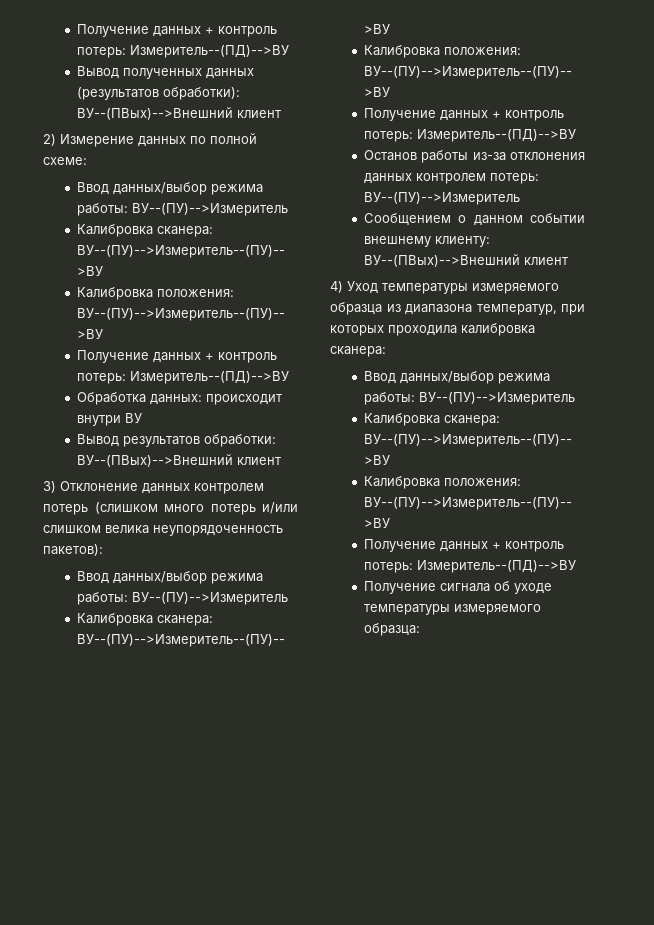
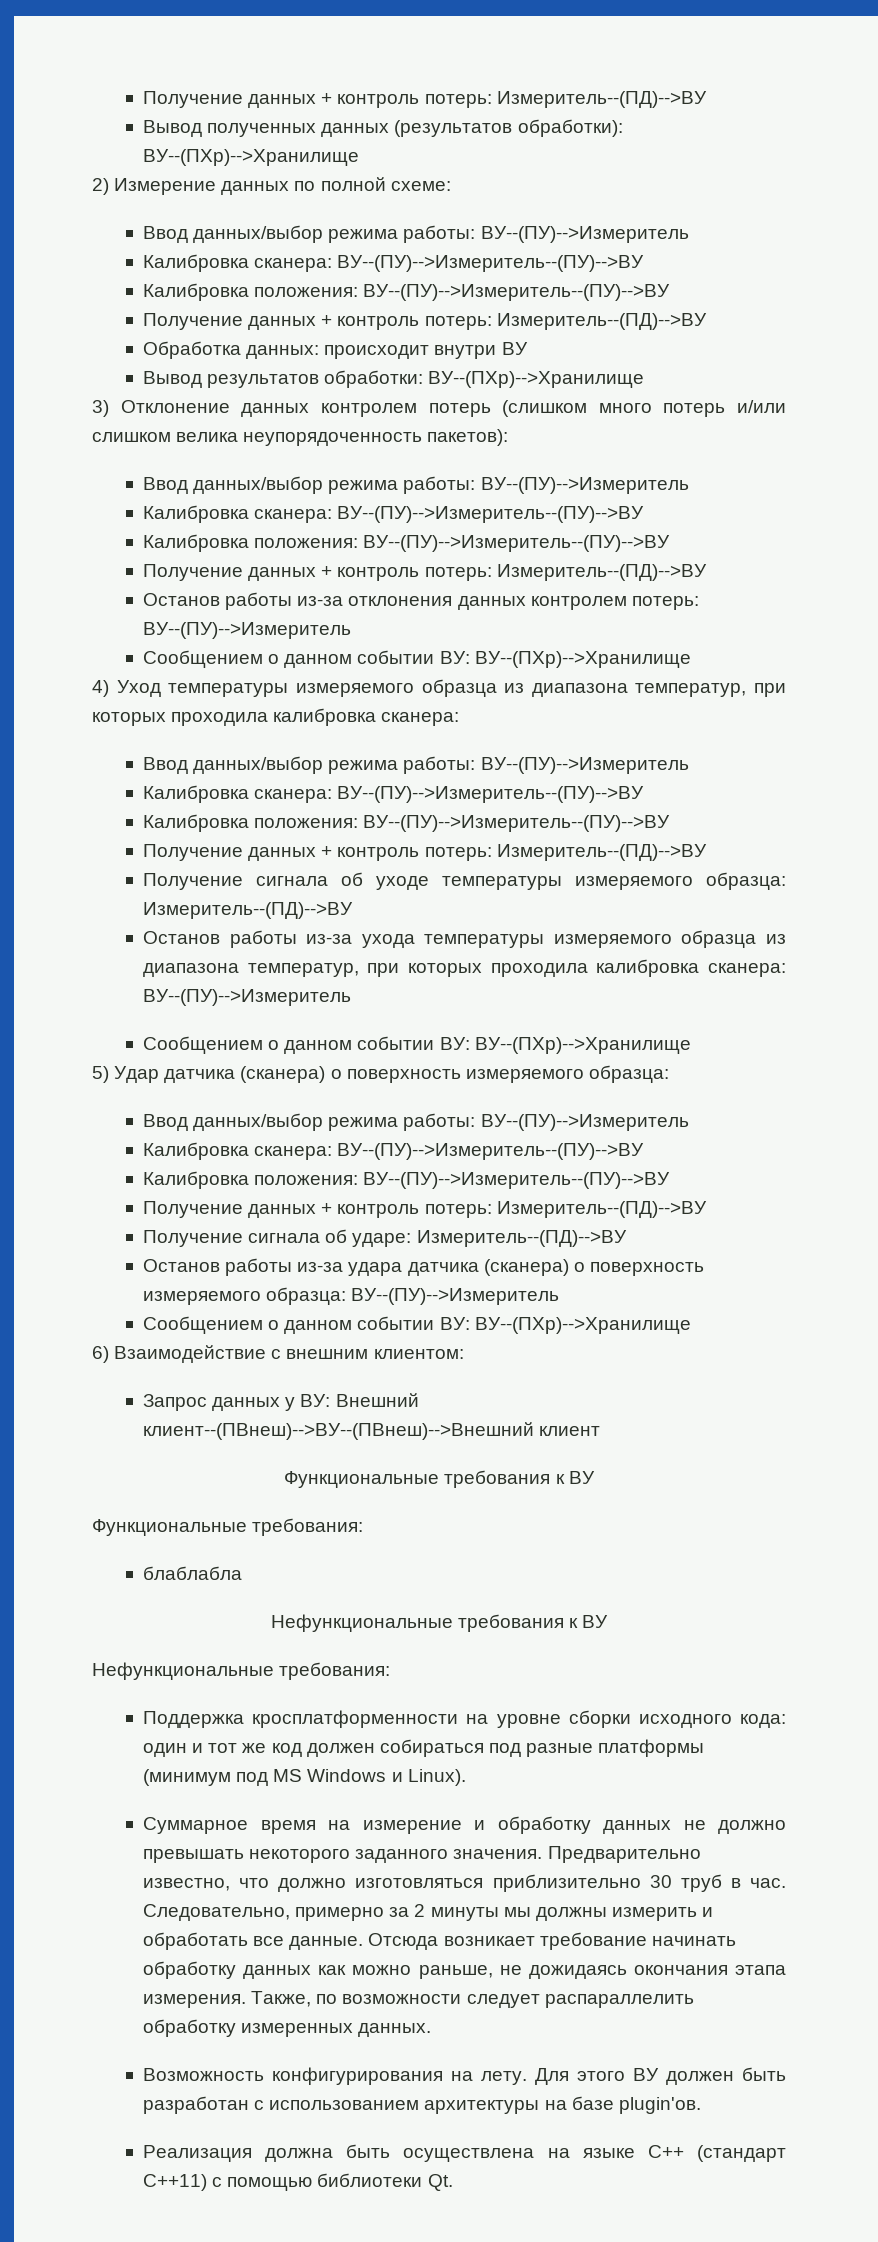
[76,107,281,120] ВУ--(ПВых)-->Внешний клиент -> [143,149,360,166] ВУ--(ПХр)-->Хранилище
[76,454,281,467] ВУ--(ПВых)-->Внешний клиент -> [428,371,645,388] ВУ--(ПХр)-->Хранилище
[363,236,490,247] [363,254,568,267] внешнему клиенту: ВУ--(ПВых)-->Внешний клиент -> [439,651,691,668] ВУ: ВУ--(ПХр)-->Хранилище
(420, 629) none -> [143,902,354,919] [143,930,787,948] [143,959,786,977] [143,989,352,1006] [143,1036,691,1054] [92,1065,669,1083] [143,1113,689,1131] [143,1142,645,1160] [143,1171,671,1189] [143,1201,707,1218] [143,1229,627,1247] [143,1258,704,1276] [143,1287,560,1305] [143,1316,691,1334] [92,1345,464,1363] [143,1393,419,1411] [143,1422,601,1440] [284,1470,595,1488] [92,1518,364,1536] [143,1566,243,1580] [270,1614,609,1632] [92,1662,391,1680] [143,1710,786,1728] [143,1739,705,1757] [143,1769,466,1786] [143,1816,786,1834] [143,1846,701,1863] [143,1874,786,1892] [143,1904,714,1921] [143,1932,736,1950] [143,1961,786,1979] [143,1991,694,2008] [143,2019,432,2037] [143,2067,786,2085] [143,2096,701,2114] [143,2144,786,2162] [143,2173,453,2191] Измеритель--(ПД)-->ВУ // Останов работы из-за ухода температуры измеряемого образца из диапазона температур, при которых проходила калибровка сканера: ВУ--(ПУ)-->Измеритель // Сообщением о данном событии ВУ: ВУ--(ПХр)-->Хранилище // 5) Удар датчика (сканера) о поверхность измеряемого образца: // Ввод данных/выбор режима работы: ВУ--(ПУ)-->Измеритель // Калибровка сканера: ВУ--(ПУ)-->Измеритель--(ПУ)-->ВУ // Калибровка положения: ВУ--(ПУ)-->Измеритель--(ПУ)-->ВУ // Получение данных + контроль потерь: Измеритель--(ПД)-->ВУ // Получение сигнала об ударе: Измеритель--(ПД)-->ВУ // Останов работы из-за удара датчика (сканера) о поверхность измеряемого образца: ВУ--(ПУ)-->Измеритель // Сообщением о данном событии ВУ: ВУ--(ПХр)-->Хранилище // 6) Взаимодействие с внешним клиентом: // Запрос данных у ВУ: Внешний клиент--(ПВнеш)-->ВУ--(ПВнеш)-->Внешний клиент // Функциональные требования к ВУ // Функциональные требования: // блаблабла // Нефункциональные требования к ВУ // Нефункциональные требования: // Поддержка кросплатформенности на уровне сборки исходного кода: один и тот же код должен собираться под разные платформы (минимум под MS Windows и Linux). // Суммарное время на измерение и обработку данных не должно превышать некоторого заданного значения. Предварительно известно, что должно изготовляться приблизительно 30 труб в час. Следовательно, примерно за 2 минуты мы должны измерить и обработать все данные. Отсюда возникает требование начинать обработку данных как можно раньше, не дожидаясь окончания этапа измерения. Также, по возможности следует распараллелить обработку измеренных данных. // Возможность конфигурирования на лету. Для этого ВУ должен быть разработан с использованием архитектуры на базе plugin'ов. // Реализация должна быть осуществлена на языке C++ (стандарт C++11) с помощью библиотеки Qt.

